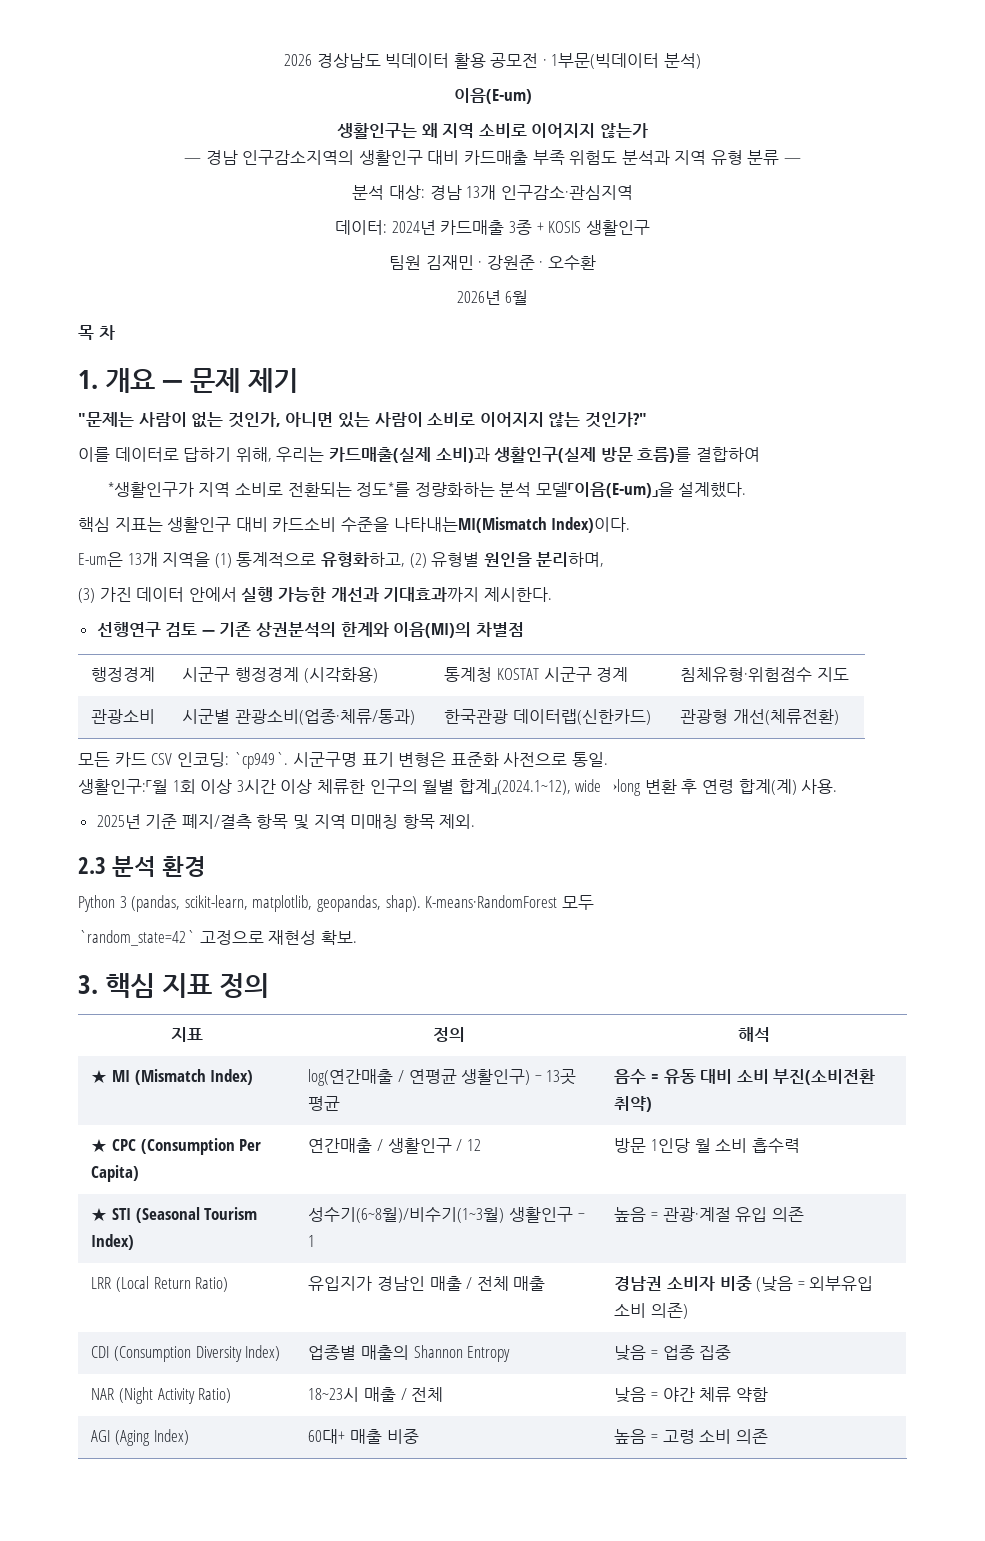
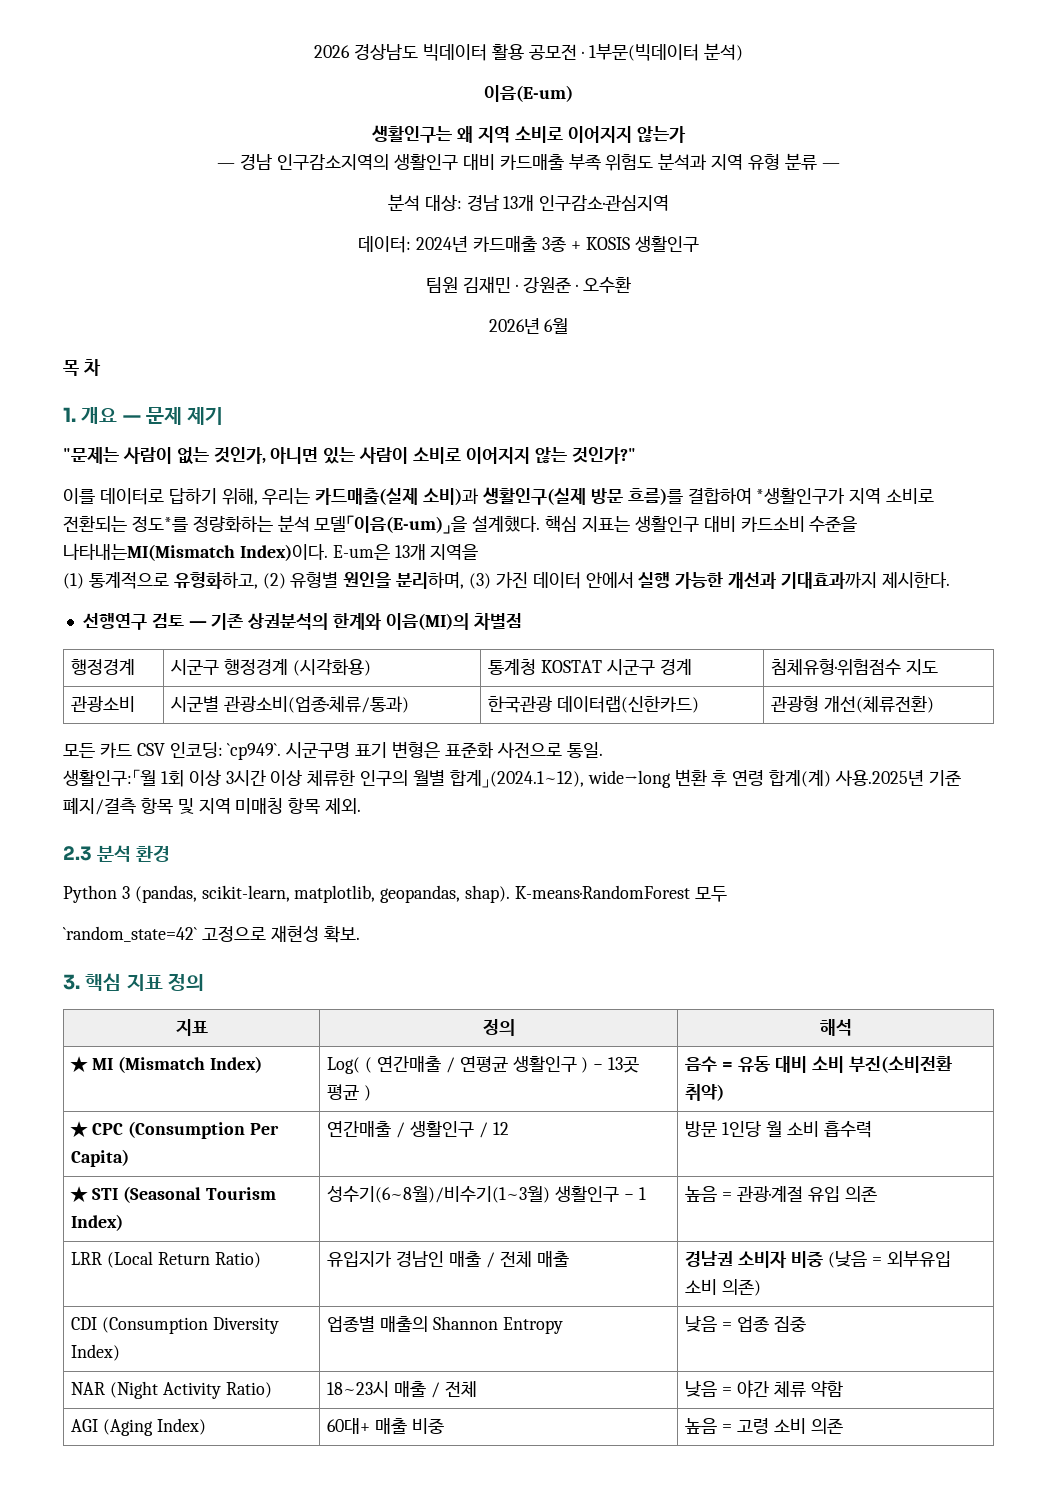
(760, 454) // -> (752, 496) none
(747, 490) // -> (541, 523) none
(631, 525) // -> (328, 552) none
(211, 559) none -> (479, 552) //
(605, 559) // -> (465, 580) none
[801,779,838,794] [96,814,141,829] 사용. // 2025년 -> [835,770,925,786] 사용.2025년
[308,1069,531,1086] log(연간매출 / 연평균 생활인구) -> [327,1056,589,1074] Log( ( 연간매출 / 연평균 생활인구 )
(341, 1103) none -> [364,1085,372,1101] )

